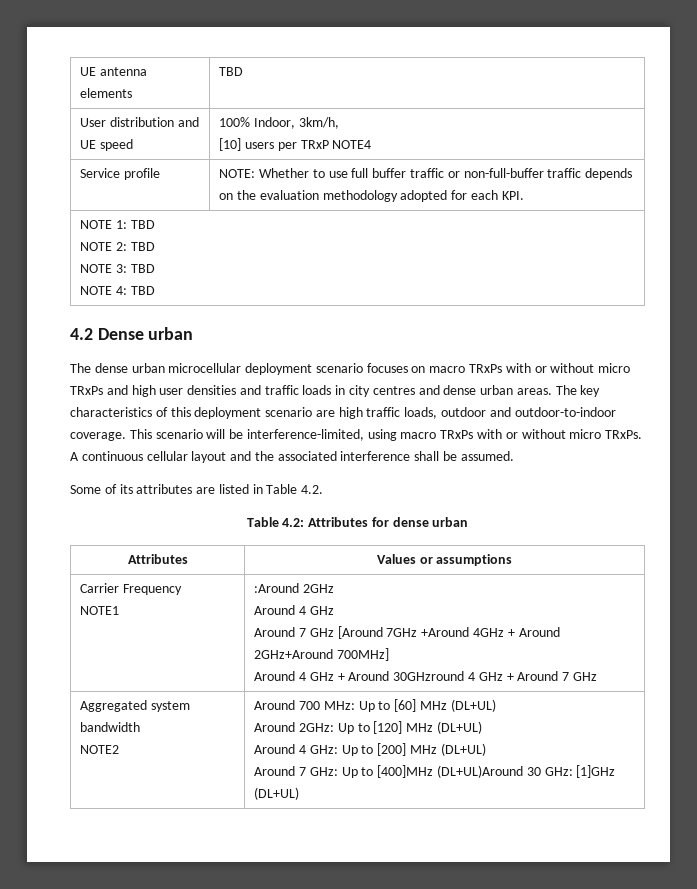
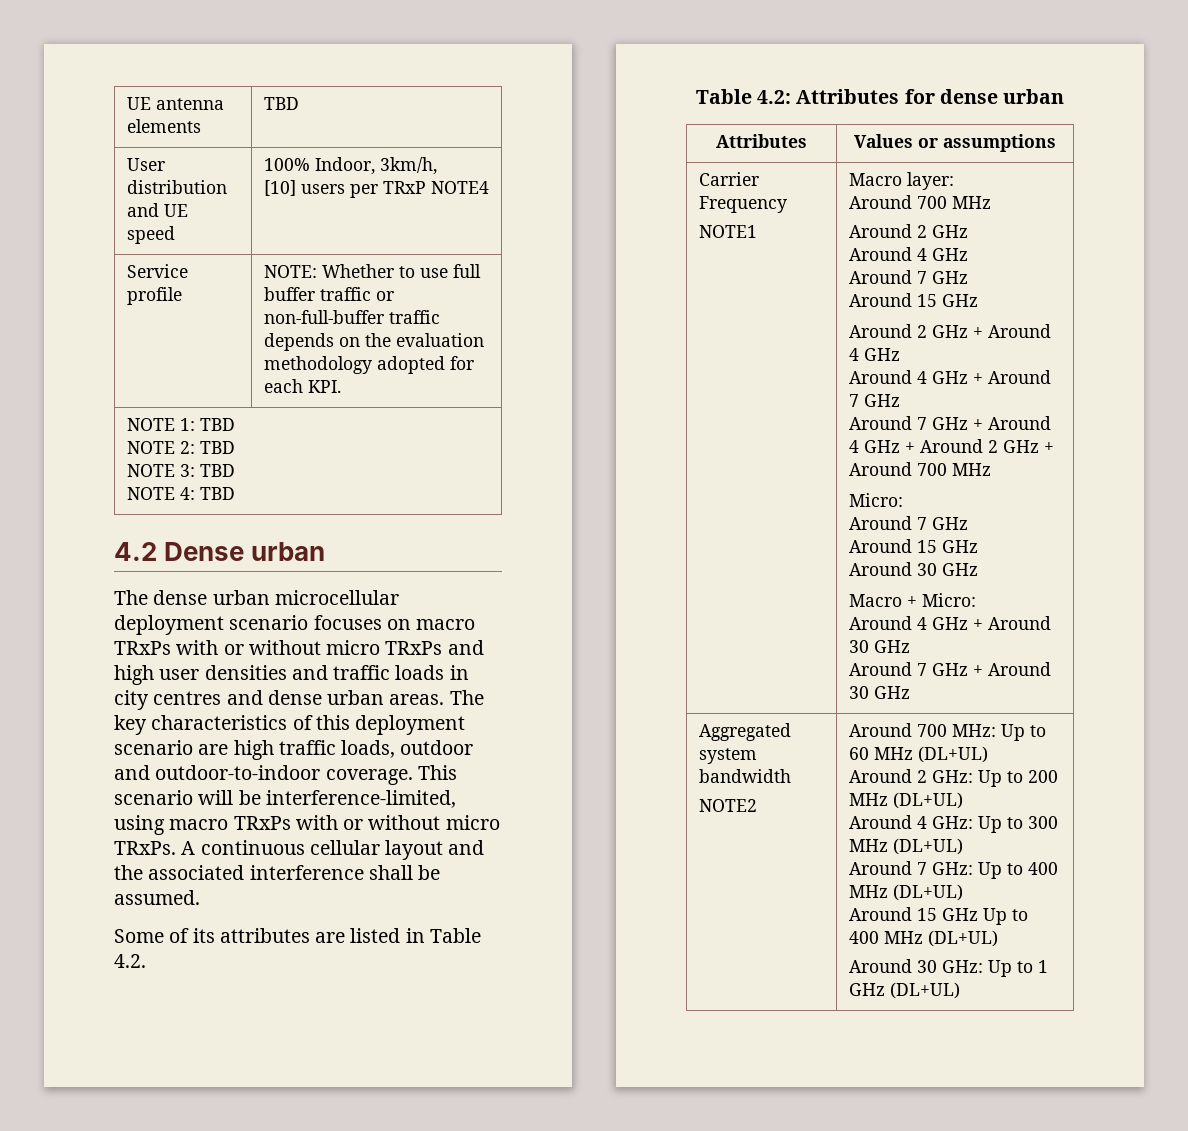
[254,583,335,593] :Around 2GHz -> [848,172,954,190] [848,195,991,209] [848,224,968,238] Macro layer: // Around 700 MHz // Around 2 GHz
[337,626,560,639] [254,648,390,661] [254,671,570,681] [Around 7GHz +Around 4GHz + Around 2GHz+Around 700MHz] // Around 4 GHz + Around 30GHzround 4 GHz + Around 7 -> [848,293,978,307] [848,324,1051,338] [848,348,900,361] [848,370,1051,384] [848,394,900,407] [848,416,1051,430] [848,439,1054,453] [848,462,991,476] [848,493,903,507] [848,516,968,530] [848,539,978,553] [848,562,978,576] [848,593,976,607] [848,616,1051,630] [848,640,910,653] [848,662,1051,676] [848,686,869,699] // Around 15 GHz // Around 2 GHz + Around 4 GHz // Around 4 GHz + Around 7 GHz // Around 7 GHz + Around 4 GHz + Around 2 GHz + Around 700 MHz // Micro: // Around 7 GHz // Around 15 GHz // Around 30 GHz // Macro + Micro: // Around 4 GHz + Around 30 GHz // Around 7 GHz + Around 30
[394,699,496,712] [254,721,403,734] [60] MHz (DL+UL) // Around 2GHz: Up to [120] -> [848,746,988,763] [848,769,1058,787] 60 MHz (DL+UL) // Around 2 GHz: Up to 200
[377,743,407,756] [200] -> [1027,816,1058,829] 300
[377,765,616,778] [400]MHz (DL+UL)Around 30 GHz: [1]GHz -> [1027,862,1058,875] [848,884,963,901] [848,907,1028,925] [848,930,998,947] [848,959,1048,977] [848,983,885,996] 400 MHz (DL+UL) // Around 15 GHz Up to 400 MHz (DL+UL) // Around 30 GHz: Up to 1 GHz

